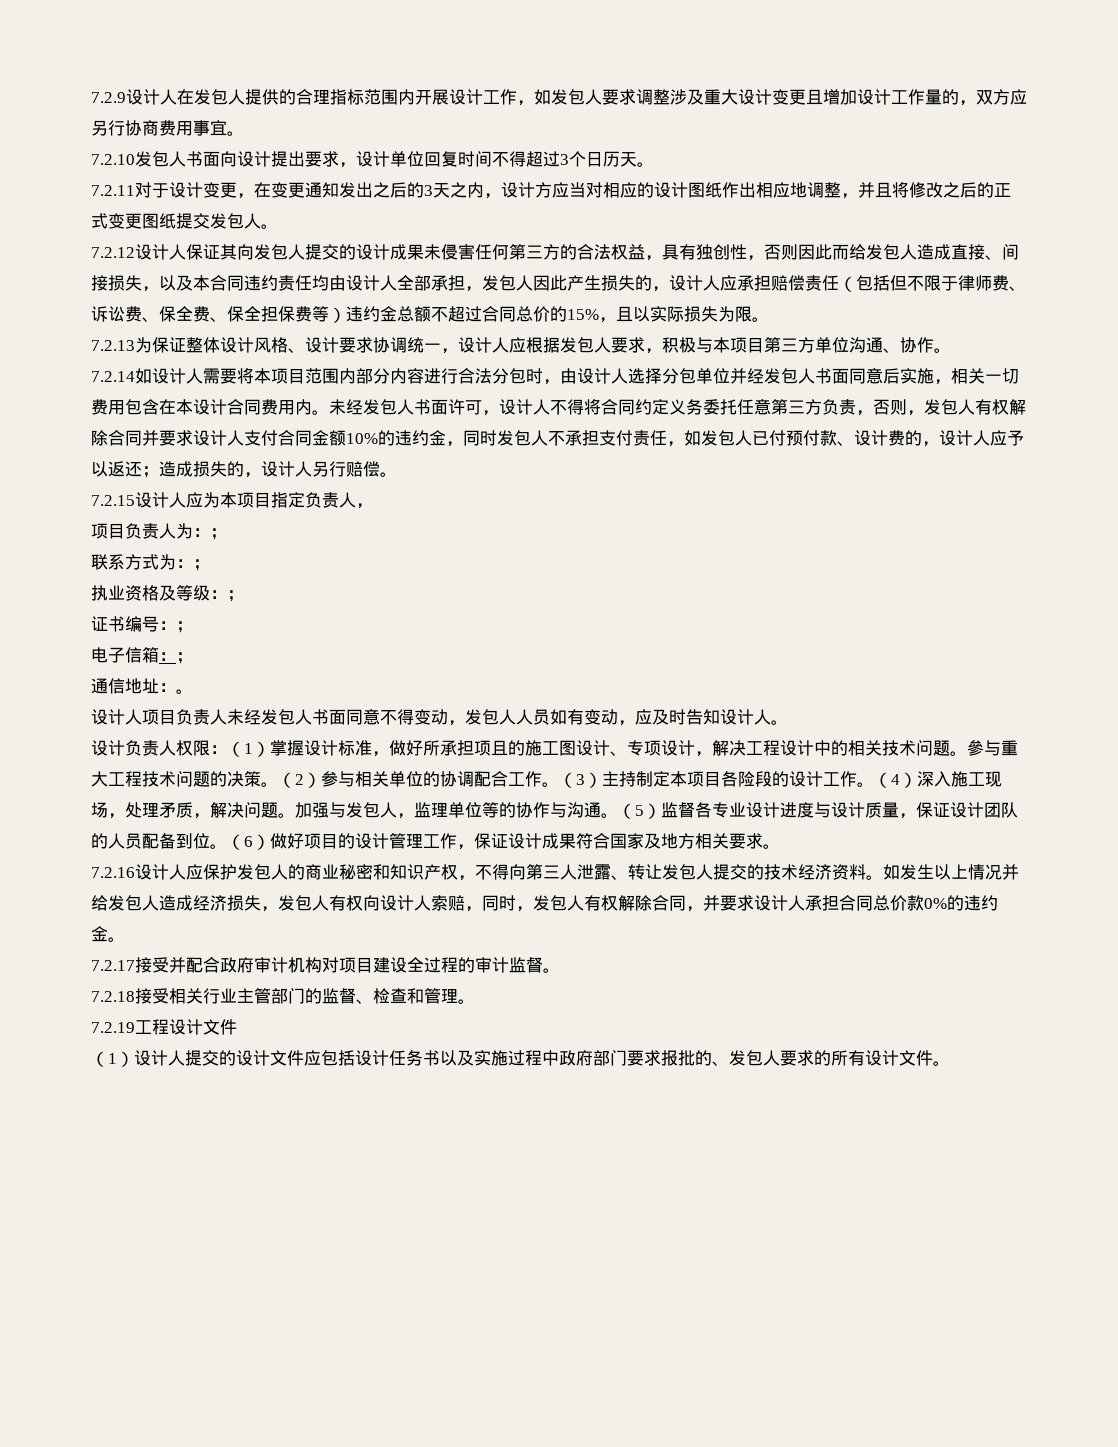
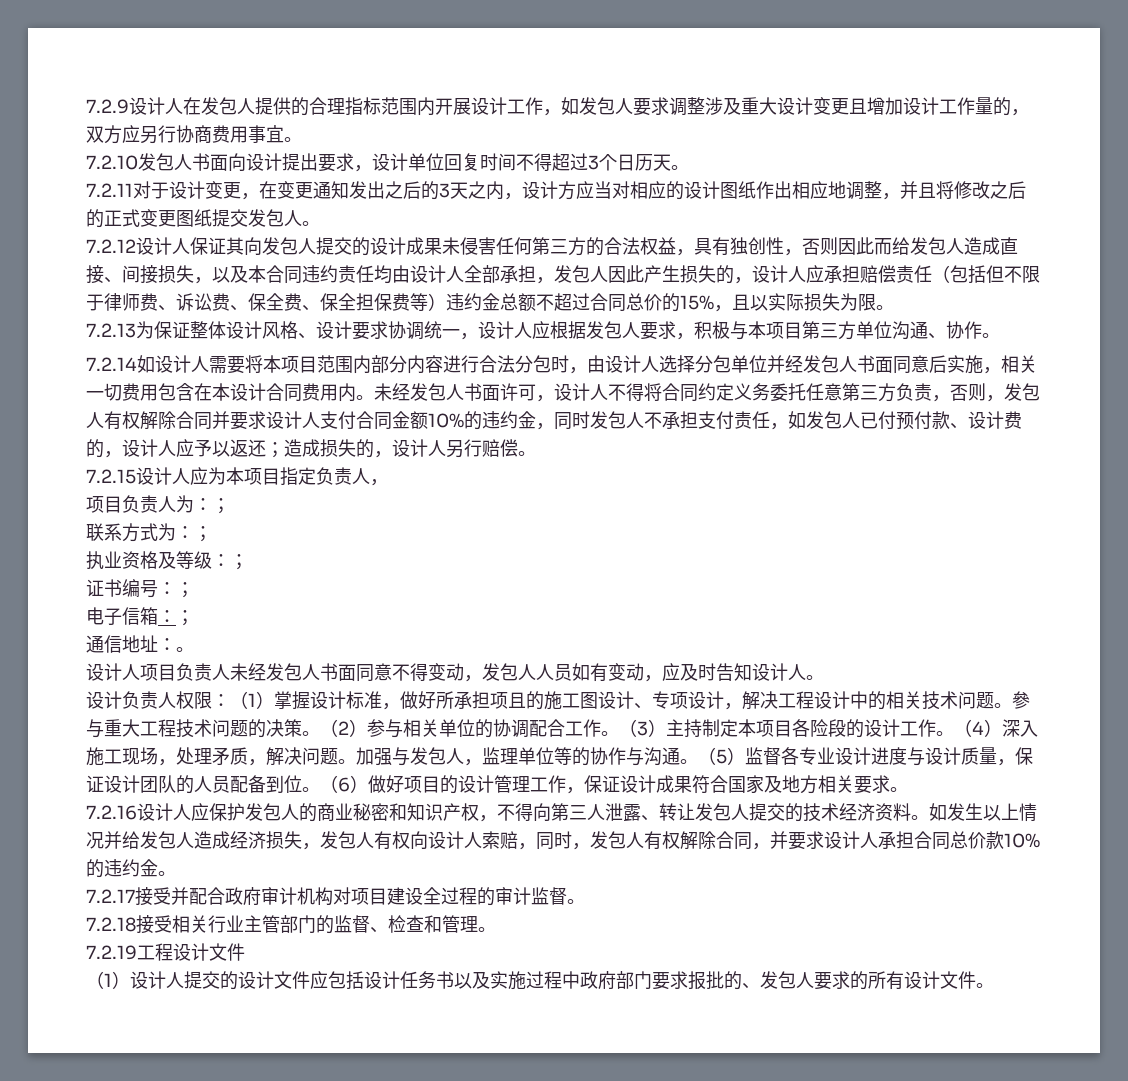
[924,898,947,909] 0% -> [1004,833,1040,848] 10%

